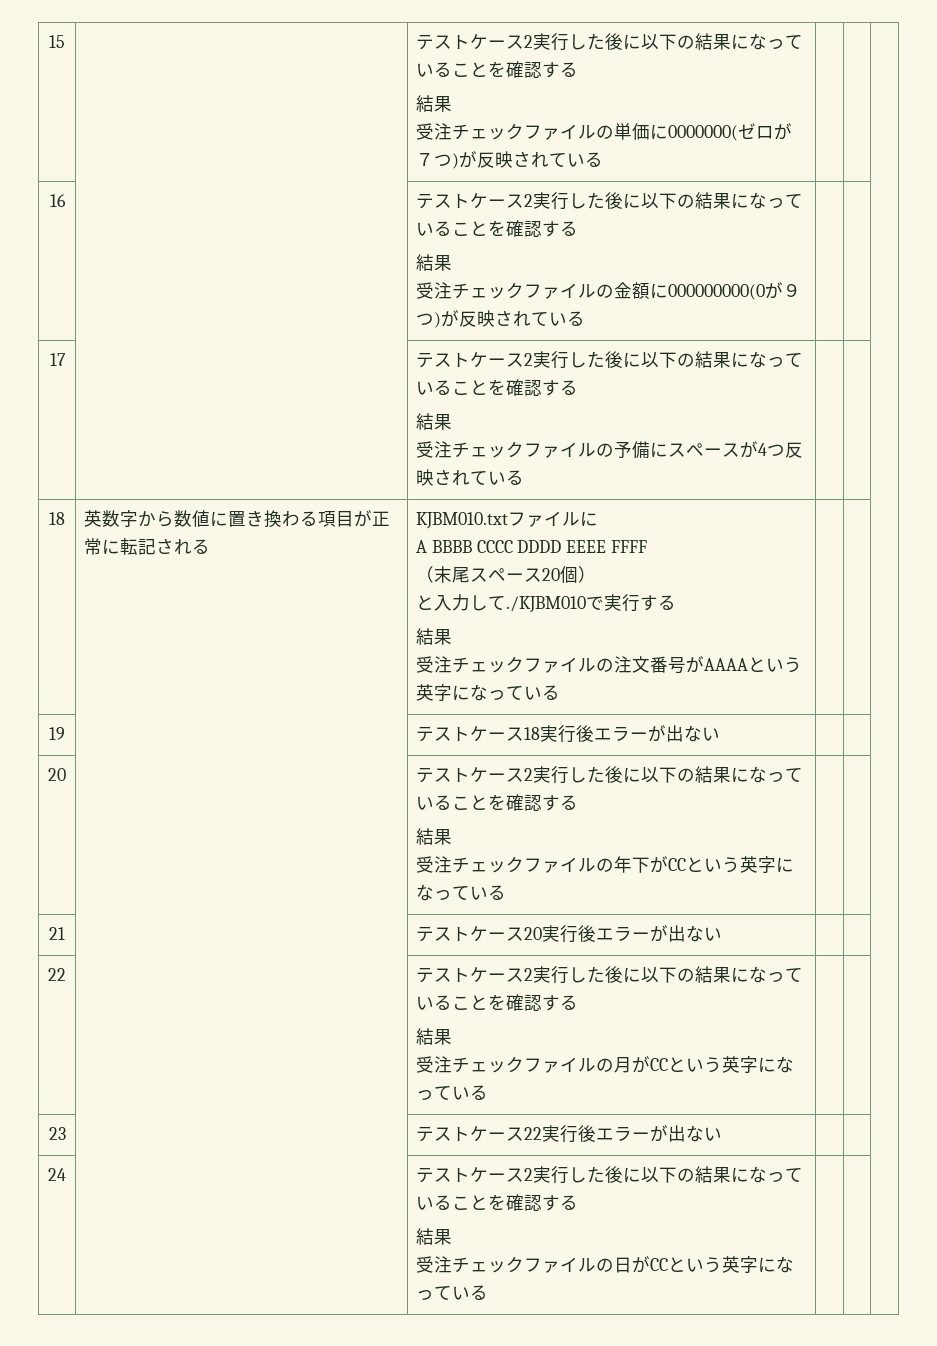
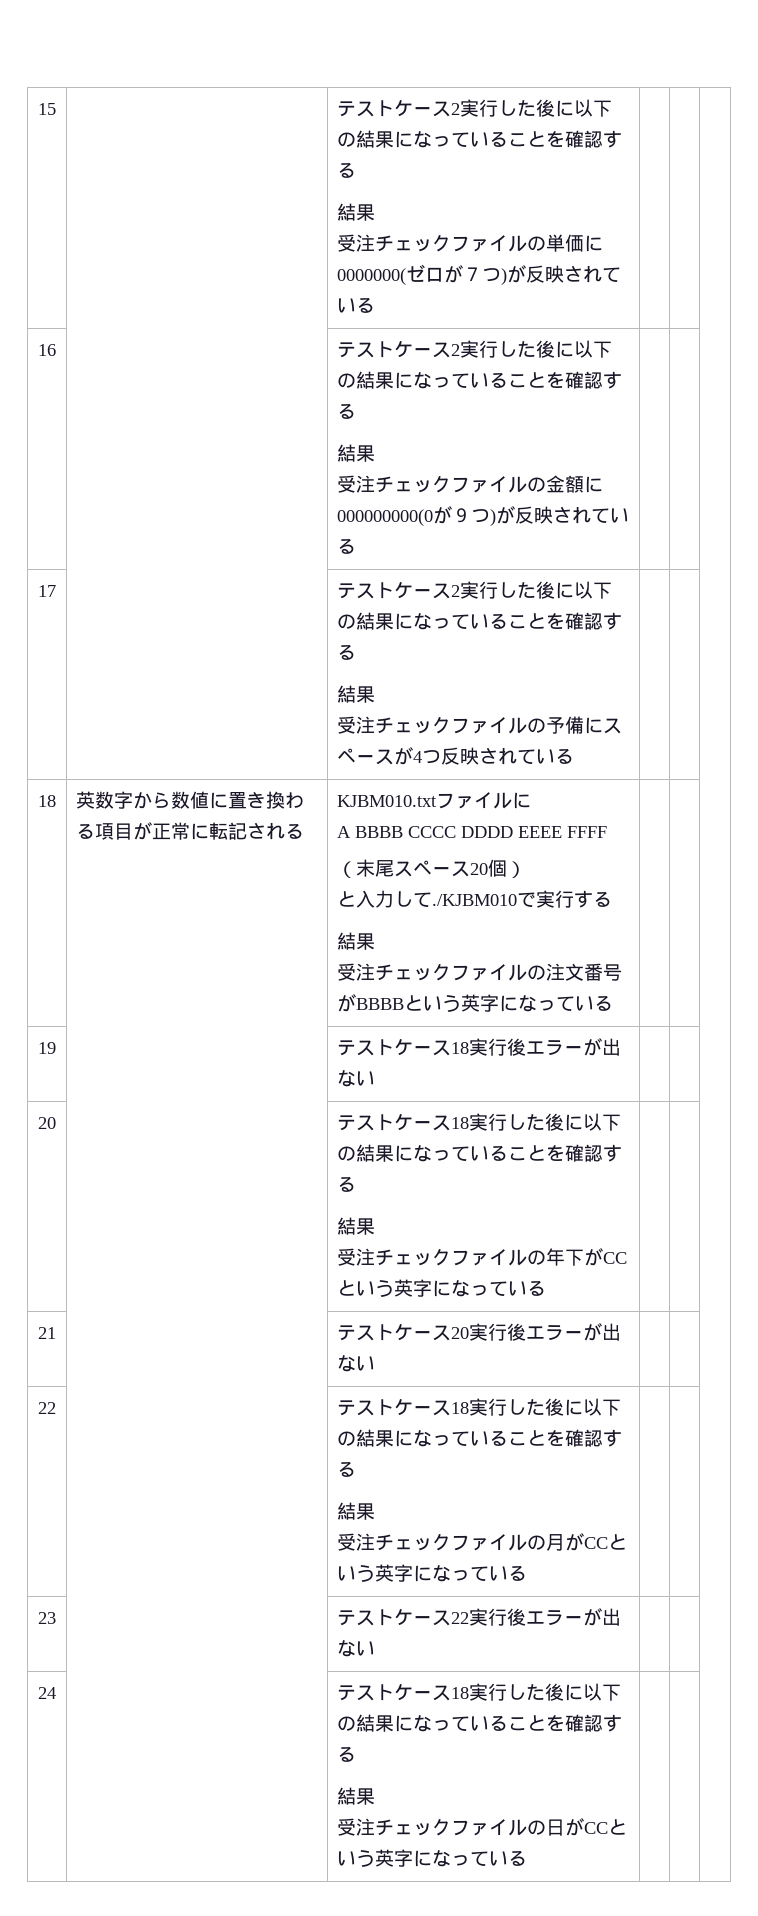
[704,658,749,671] AAAA -> [356,998,405,1010] BBBB
[524,768,534,781] 2 -> [451,1117,470,1129] 18
[524,968,534,981] 2 -> [451,1402,470,1414] 18
[524,1168,534,1181] 2 -> [451,1687,470,1699] 18

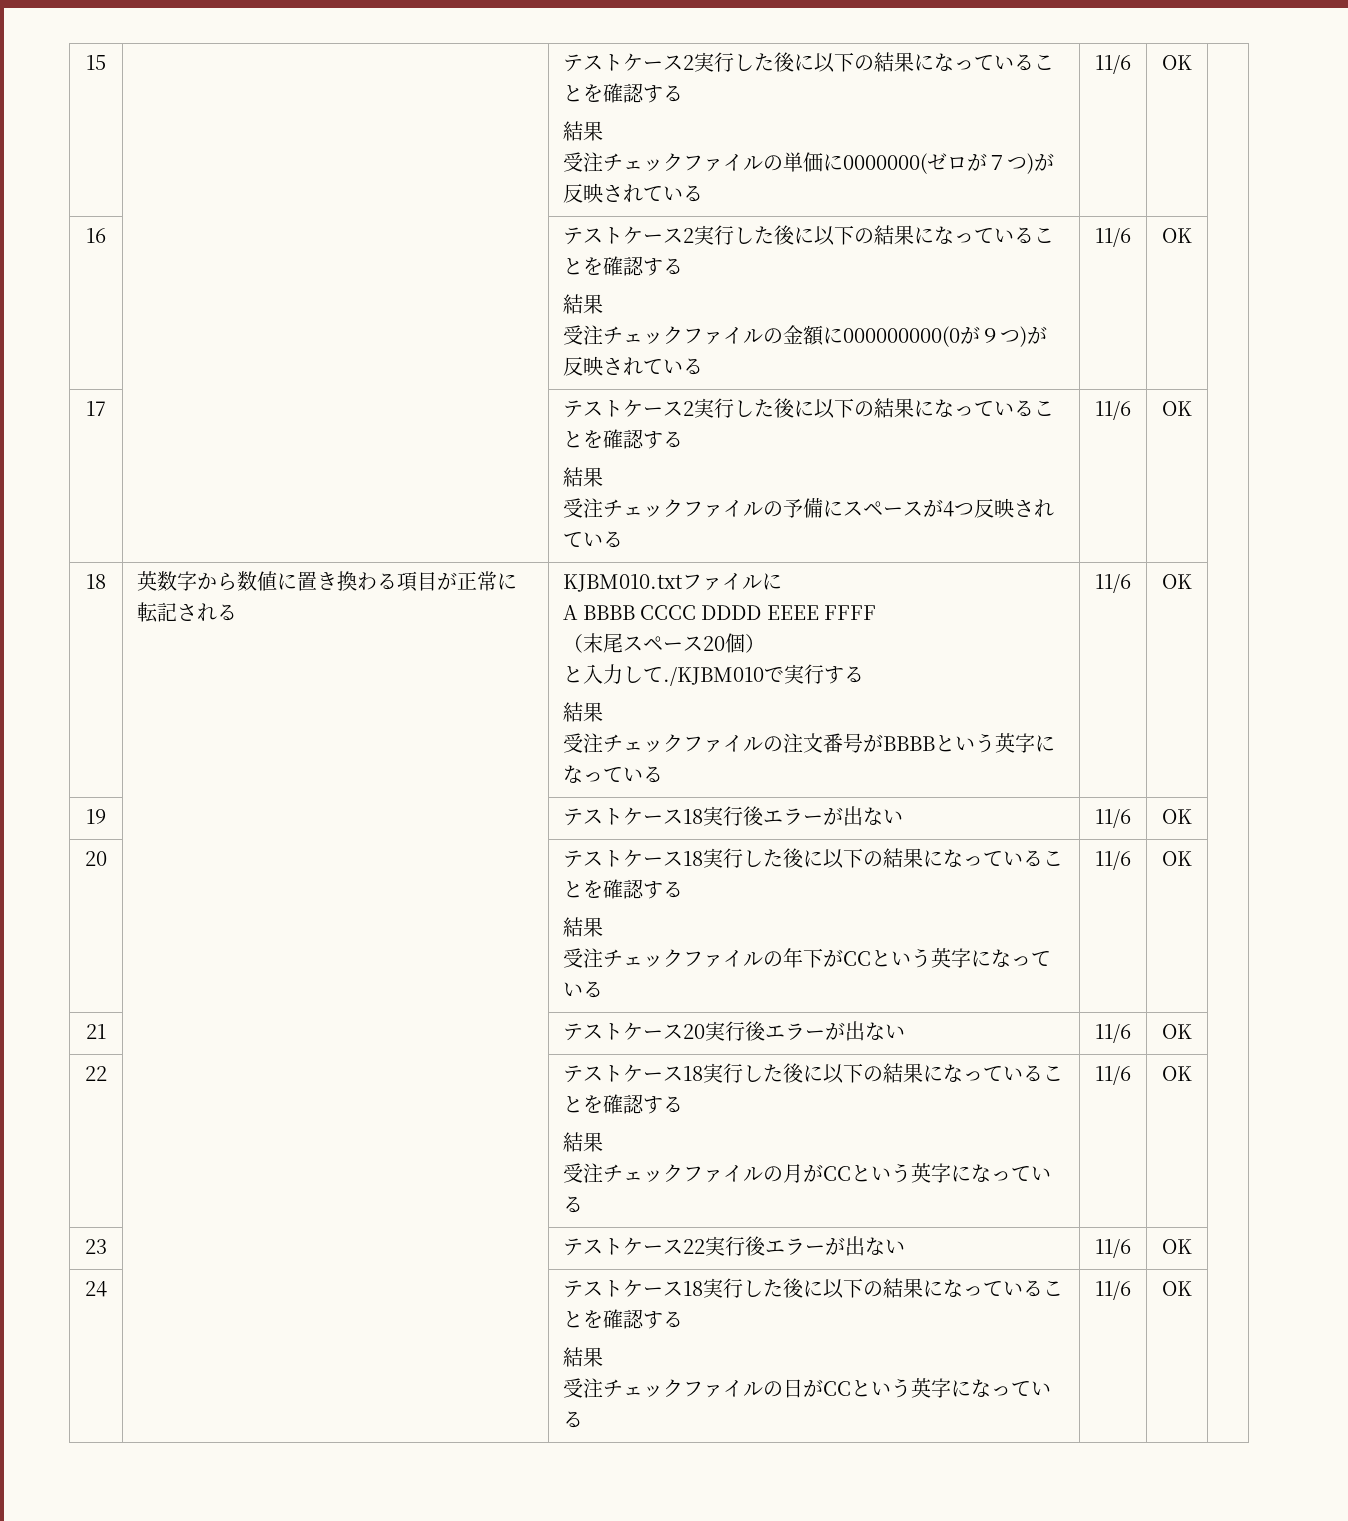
(376, 305) | -> [1095,55,1131,74] [1162,55,1192,70] 11/6 | OK
(357, 546) | -> [1095,228,1131,247] [1162,228,1192,243] 11/6 | OK
(575, 756) | -> [1095,401,1131,420] [1162,401,1192,416] 11/6 | OK
(614, 1003) | -> [1095,574,1131,593] [1162,574,1192,589] 11/6 | OK
(376, 1078) | -> [1095,809,1131,828] [1162,809,1192,824] 11/6 | OK
(547, 1288) | -> [1095,851,1131,870] [1162,851,1192,866] 11/6 | OK
(376, 1363) | -> [1095,1024,1131,1043] [1162,1024,1192,1039] 11/6 | OK
(528, 1573) | -> [1095,1066,1131,1085] [1162,1066,1192,1081] 11/6 | OK
(376, 1648) | -> [1095,1239,1131,1258] [1162,1239,1192,1254] 11/6 | OK
(528, 1858) | -> [1095,1281,1131,1300] [1162,1281,1192,1296] 11/6 | OK

